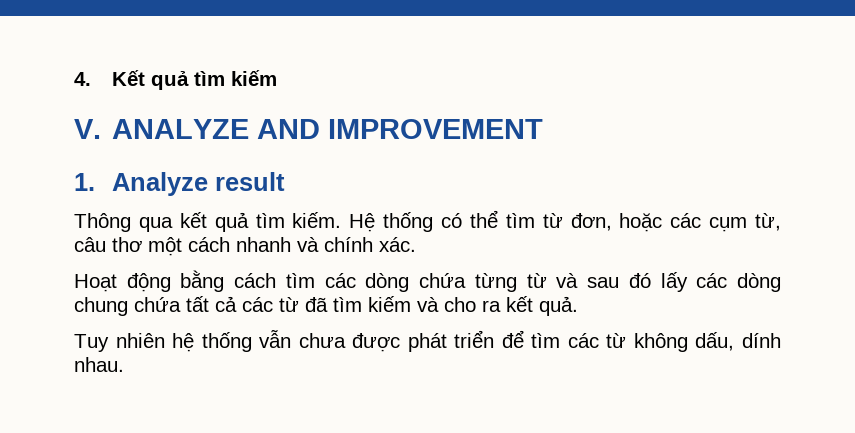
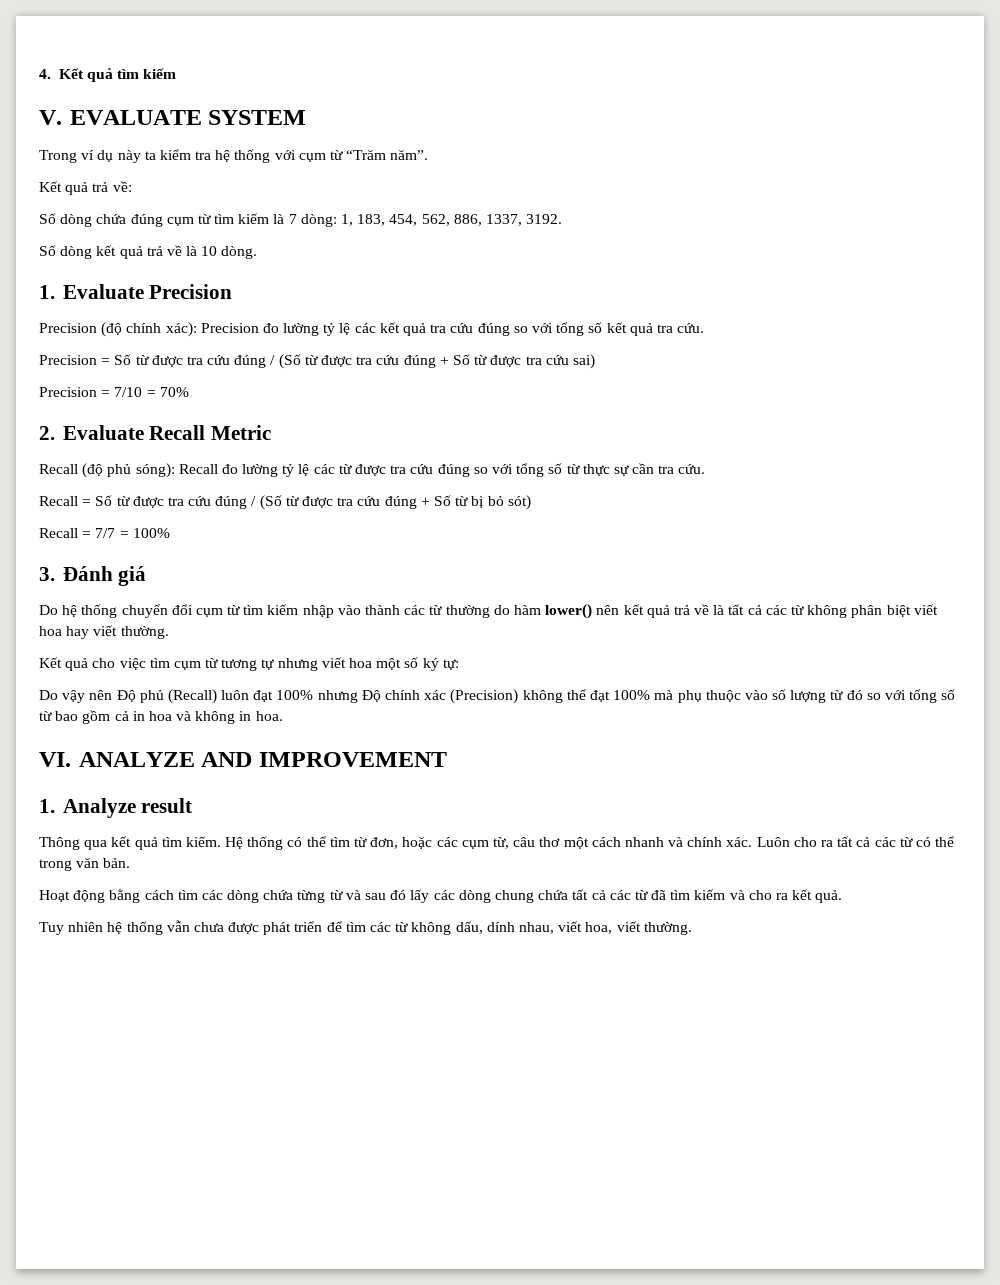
(101, 129) none -> [69,110,307,125] [39,149,429,163] [39,181,132,195] [39,213,563,227] [39,245,258,259] [39,284,233,299] [39,322,705,337] [39,354,595,369] [39,387,189,397] [39,425,272,440] [39,463,706,478] [39,495,531,510] [39,528,170,538] [39,566,147,586] [39,604,938,619] [39,625,169,639] [39,657,459,671] [39,689,956,704] [39,710,283,724] [39,752,71,767] EVALUATE SYSTEM // Trong ví dụ này ta kiểm tra hệ thống với cụm từ “Trăm năm”. // Kết quả trả về: // Số dòng chứa đúng cụm từ tìm kiếm là 7 dòng: 1, 183, 454, 562, 886, 1337, 3192. // Số dòng kết quả trả về là 10 dòng. // 1. Evaluate Precision // Precision (độ chính xác): Precision đo lường tỷ lệ các kết quả tra cứu đúng so với tổng số kết quả tra cứu. // Precision = Số từ được tra cứu đúng / (Số từ được tra cứu đúng + Số từ được tra cứu sai) // Precision = 7/10 = 70% // 2. Evaluate Recall Metric // Recall (độ phủ sóng): Recall đo lường tỷ lệ các từ được tra cứu đúng so với tổng số từ thực sự cần tra cứu. // Recall = Số từ được tra cứu đúng / (Số từ được tra cứu đúng + Số từ bị bỏ sót) // Recall = 7/7 = 100% // 3. Đánh giá // Do hệ thống chuyển đổi cụm từ tìm kiếm nhập vào thành các từ thường do hàm lower() nên kết quả trả về là tất cả các từ không phân biệt viết hoa hay viết thường. // Kết quả cho việc tìm cụm từ tương tự nhưng viết hoa một số ký tự: // Do vậy nên Độ phủ (Recall) luôn đạt 100% nhưng Độ chính xác (Precision) không thể đạt 100% mà phụ thuộc vào số lượng từ đó so với tổng số từ bao gồm cả in hoa và không in hoa. // VI.
(416, 244) none -> [756,836,955,847] [39,857,131,871] Luôn cho ra tất cả các từ có thể trong văn bản.
[74,357,124,372] nhau. -> [518,921,692,935] nhau, viết hoa, viết thường.

